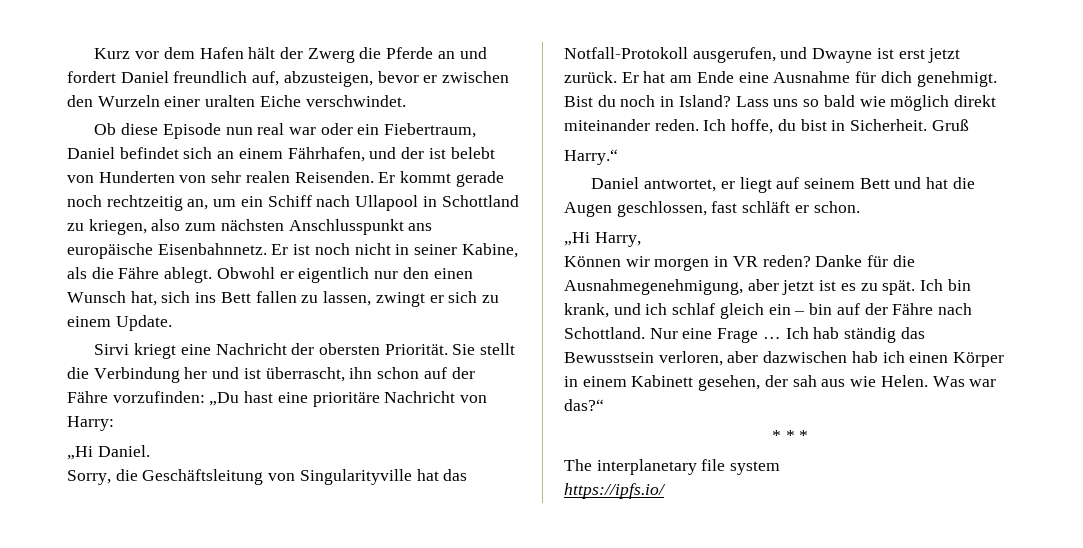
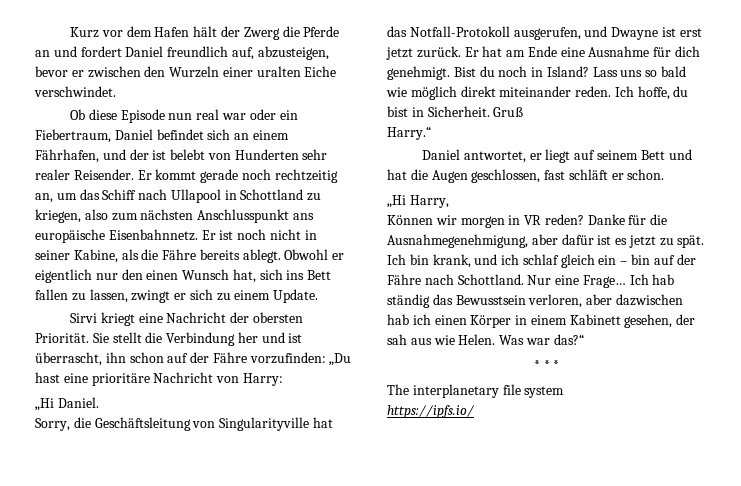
[179,171,374,183] von sehr realen Reisenden. -> [302,149,328,160] [35,169,134,180] sehr realer Reisender.
[240,196,263,207] ein -> [79,189,100,200] das
(160, 273) none -> [199,249,240,260] bereits
[782,280,815,295] jetzt -> [561,234,594,245] dafür
(856, 287) none -> [628,235,656,248] jetzt
[717,328,781,343] Frage … -> [582,275,626,288] Frage…

